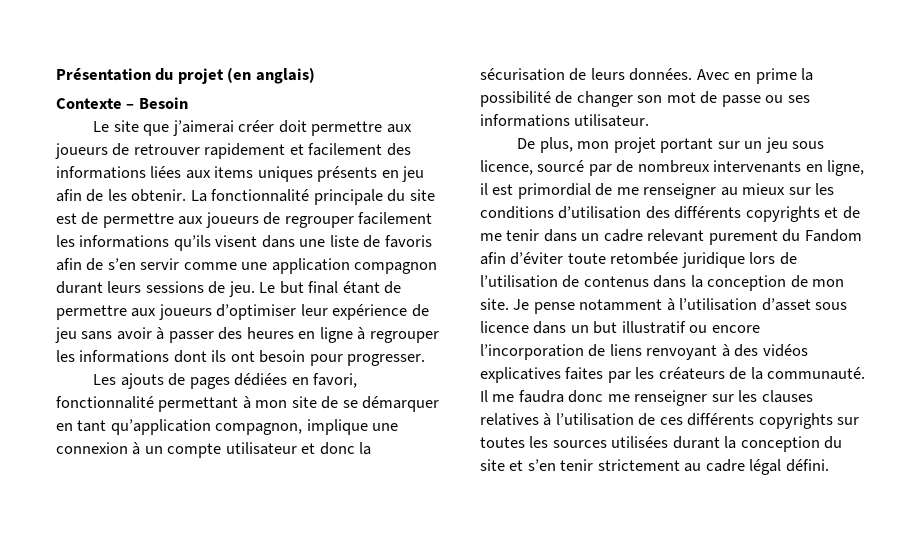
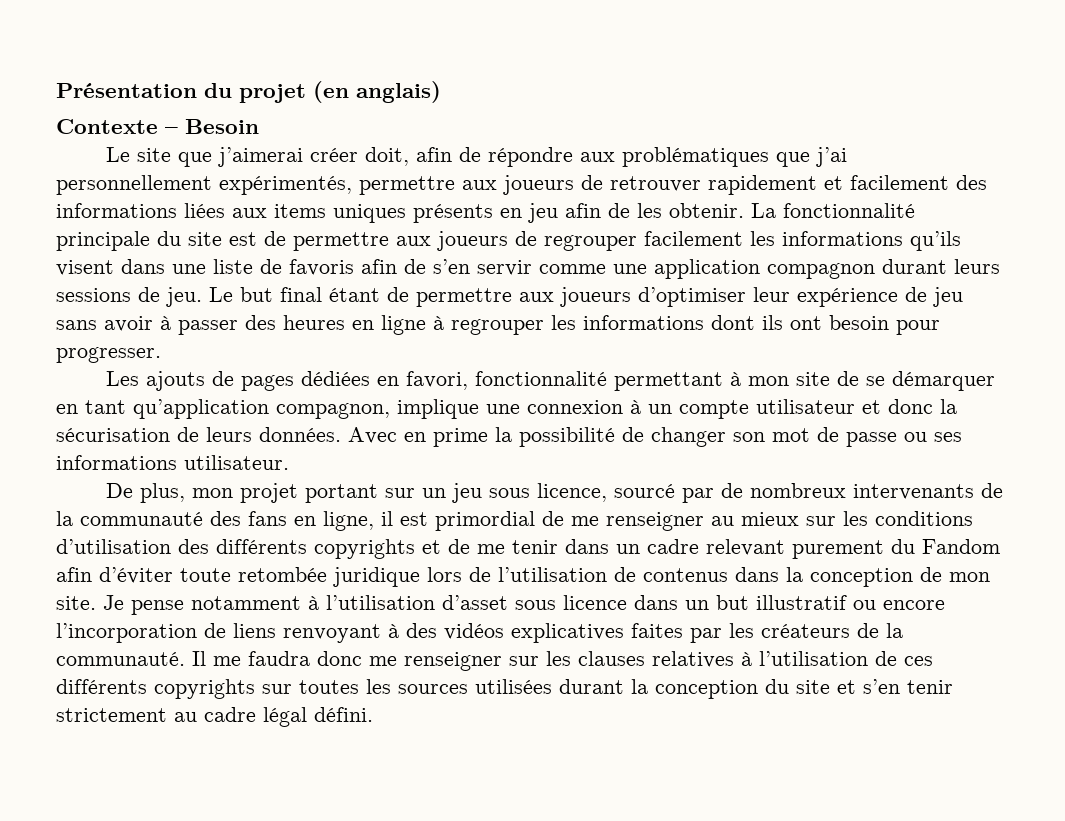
[278,120,307,133] doit -> [364,147,847,167] [56,175,352,195] doit, afin de répondre aux problématiques que j’ai personnellement expérimentés,
(802, 166) none -> [980,483,1003,498] [56,511,287,526] de la communauté des fans

